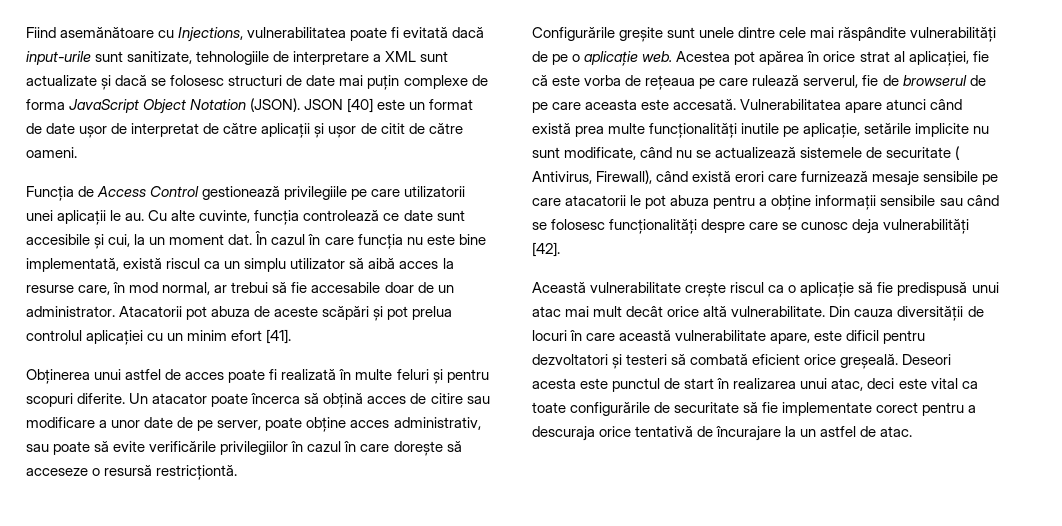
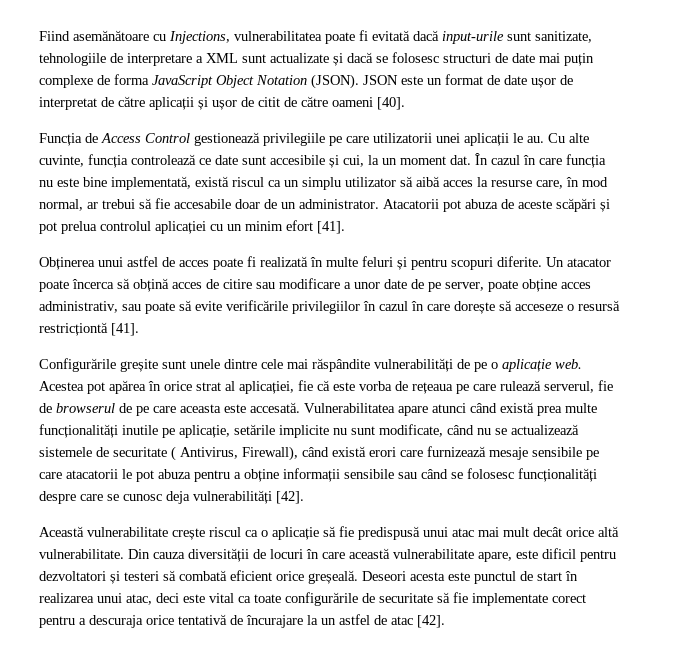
[347,98,374,113] [40] -> (398, 80) none
[26,147,77,158] oameni. -> [332,97,405,110] oameni [40].
[156,465,238,480] restricționtă. -> [39,322,139,336] restricționtă [41].
[880,426,913,437] atac. -> [391,615,445,628] atac [42].

